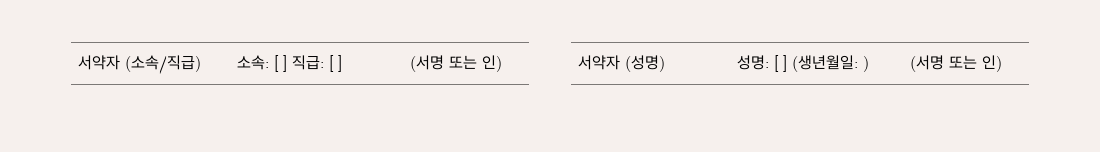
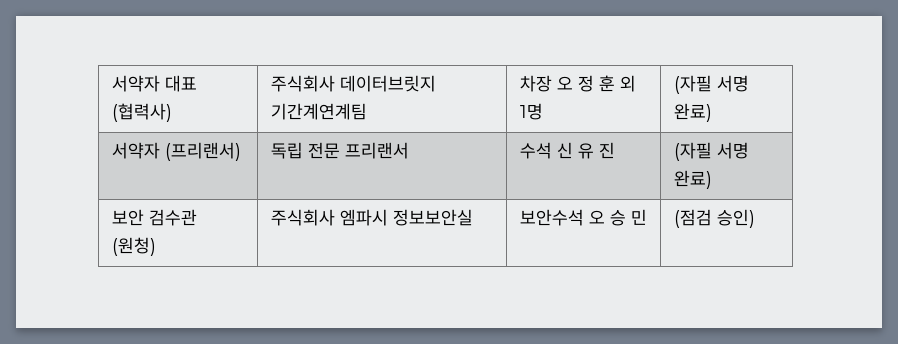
[77,55,201,74] [236,55,342,72] [409,55,502,72] [577,55,665,72] [736,55,869,72] [909,55,1002,72] 서약자 (소속/직급) | 소속: [ ] 직급: [ ] | (서명 또는 인) // 서약자 (성명) | 성명: [ ] (생년월일: ) | (서명 또는 인) -> [111,75,197,92] [111,103,172,122] [270,75,436,92] [270,103,367,120] [519,75,636,92] [519,103,543,120] [673,75,749,94] [673,103,712,122] [111,142,241,161] [270,142,409,159] [519,142,615,159] [673,142,749,161] [673,170,712,189] [111,209,197,226] [111,237,156,256] [270,209,473,226] [519,209,647,226] [673,209,755,228] 서약자 대표 (협력사) | 주식회사 데이터브릿지 기간계연계팀 | 차장 오 정 훈 외 1명 | (자필 서명 완료) // 서약자 (프리랜서) | 독립 전문 프리랜서 | 수석 신 유 진 | (자필 서명 완료) // 보안 검수관 (원청) | 주식회사 엠파시 정보보안실 | 보안수석 오 승 민 | (점검 승인)

